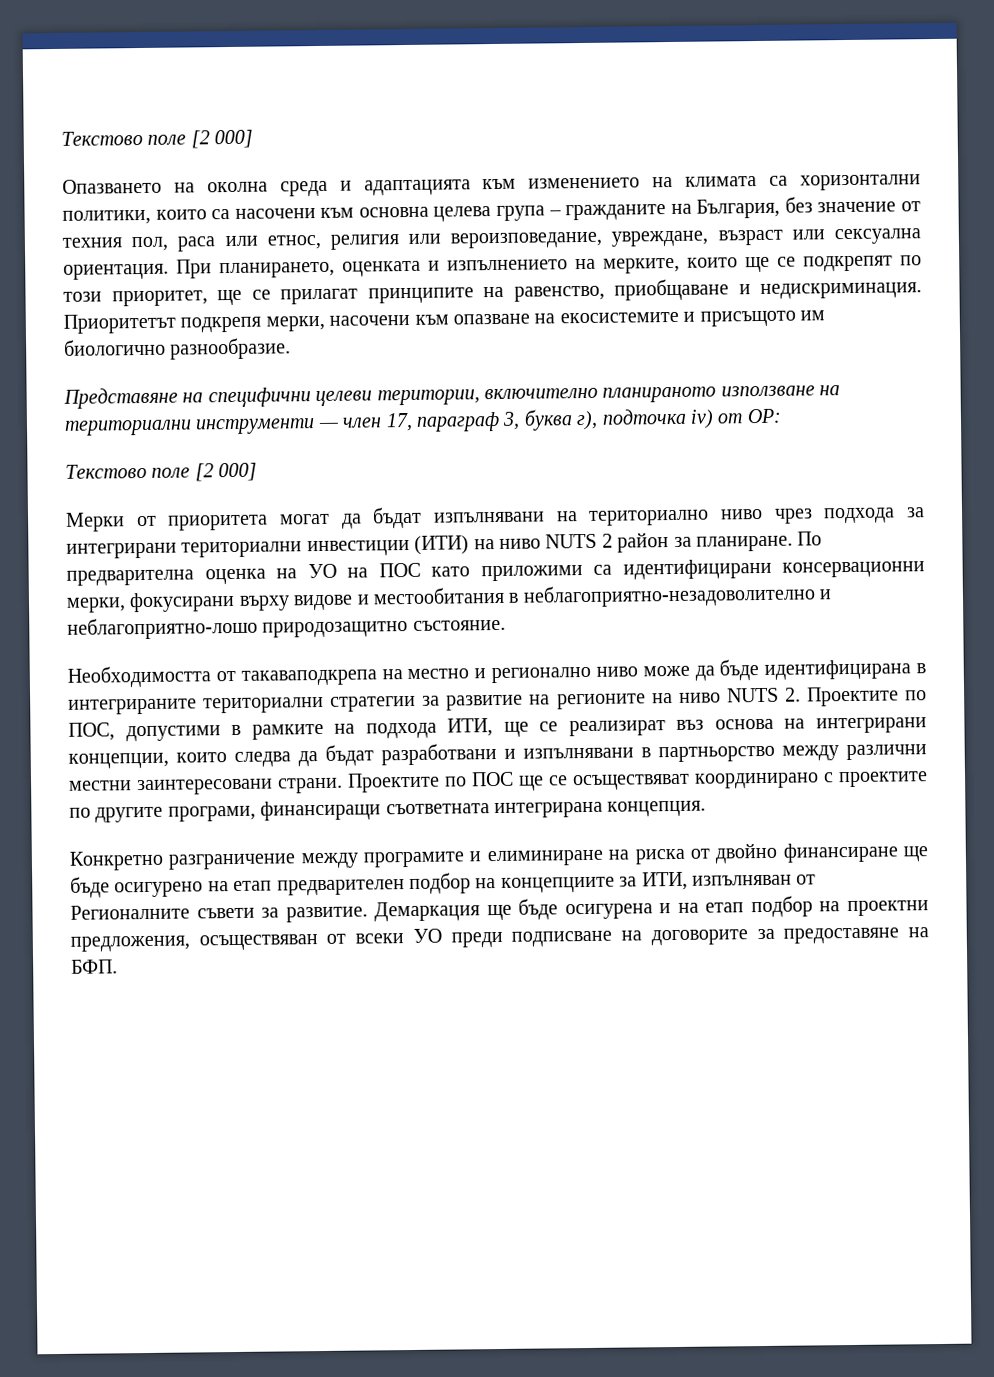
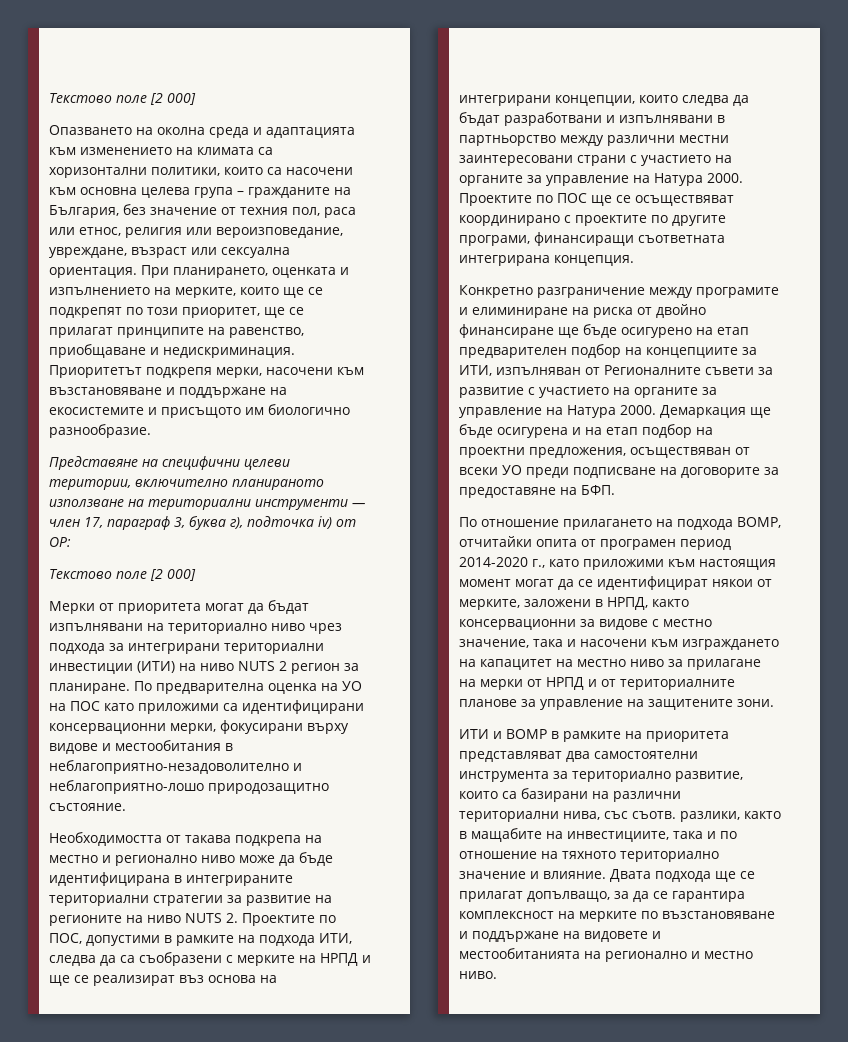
[452,313,530,325] опазване -> [49,387,266,398] възстановяване и поддържане
[617,532,670,553] район -> [291,663,340,674] регион
[240,669,377,686] такаваподкрепа -> [185,835,301,846] такава подкрепа
(494, 727) none -> [49,952,371,966] следва да са съобразени с мерките на НРПД и
[278,777,343,794] страни. -> [577,155,732,166] [459,173,743,186] страни с участието на органите за управление на Натура 2000.
[285,906,368,923] развитие. -> [459,387,717,398] [459,405,656,418] развитие с участието на органите за управление на Натура 2000.
(118, 966) none -> [459,517,781,530] [459,536,731,550] [459,557,776,570] [459,576,772,590] [459,597,689,610] [459,619,712,630] [459,639,779,650] [459,659,761,670] [459,677,735,690] [459,699,774,710] [459,729,729,742] [459,751,698,762] [459,771,743,782] [459,788,681,802] [459,811,781,822] [459,828,737,842] [459,851,719,862] [459,869,755,882] [459,891,745,902] [459,911,775,922] [459,931,661,942] [459,948,753,962] [459,971,497,979] // По отношение прилагането на подхода ВОМР, отчитайки опита от програмен период 2014-2020 г., като приложими към настоящия момент могат да се идентифицират някои от мерките, заложени в НРПД, както консервационни за видове с местно значение, така и насочени към изграждането на капацитет на местно ниво за прилагане на мерки от НРПД и от териториалните планове за управление на защитените зони. // ИТИ и ВОМР в рамките на приоритета представляват два самостоятелни инструмента за териториално развитие, които са базирани на различни териториални нива, със съотв. разлики, както в мащабите на инвестициите, така и по отношение на тяхното териториално значение и влияние. Двата подхода ще се прилагат допълващо, за да се гарантира комплексност на мерките по възстановяване и поддържане на видовете и местообитанията на регионално и местно ниво.

